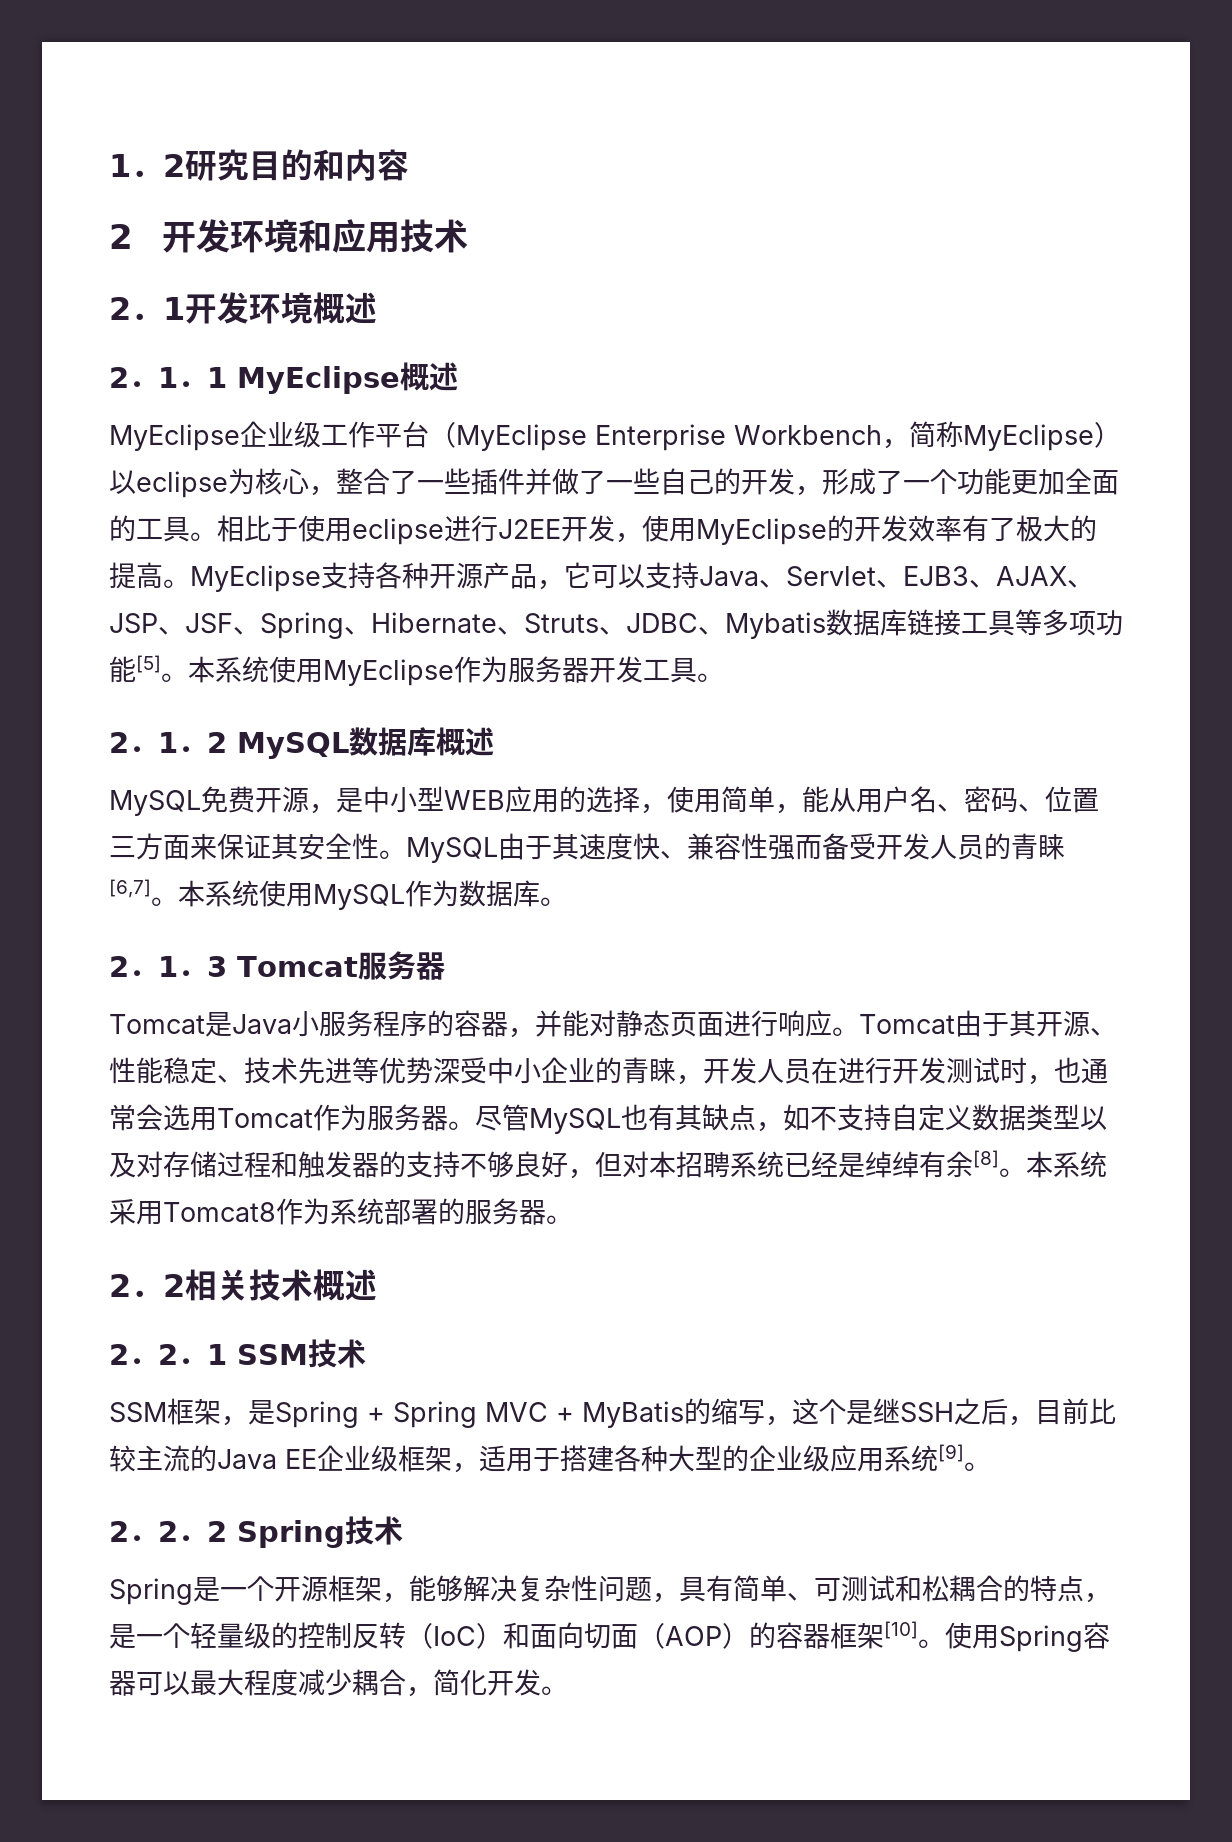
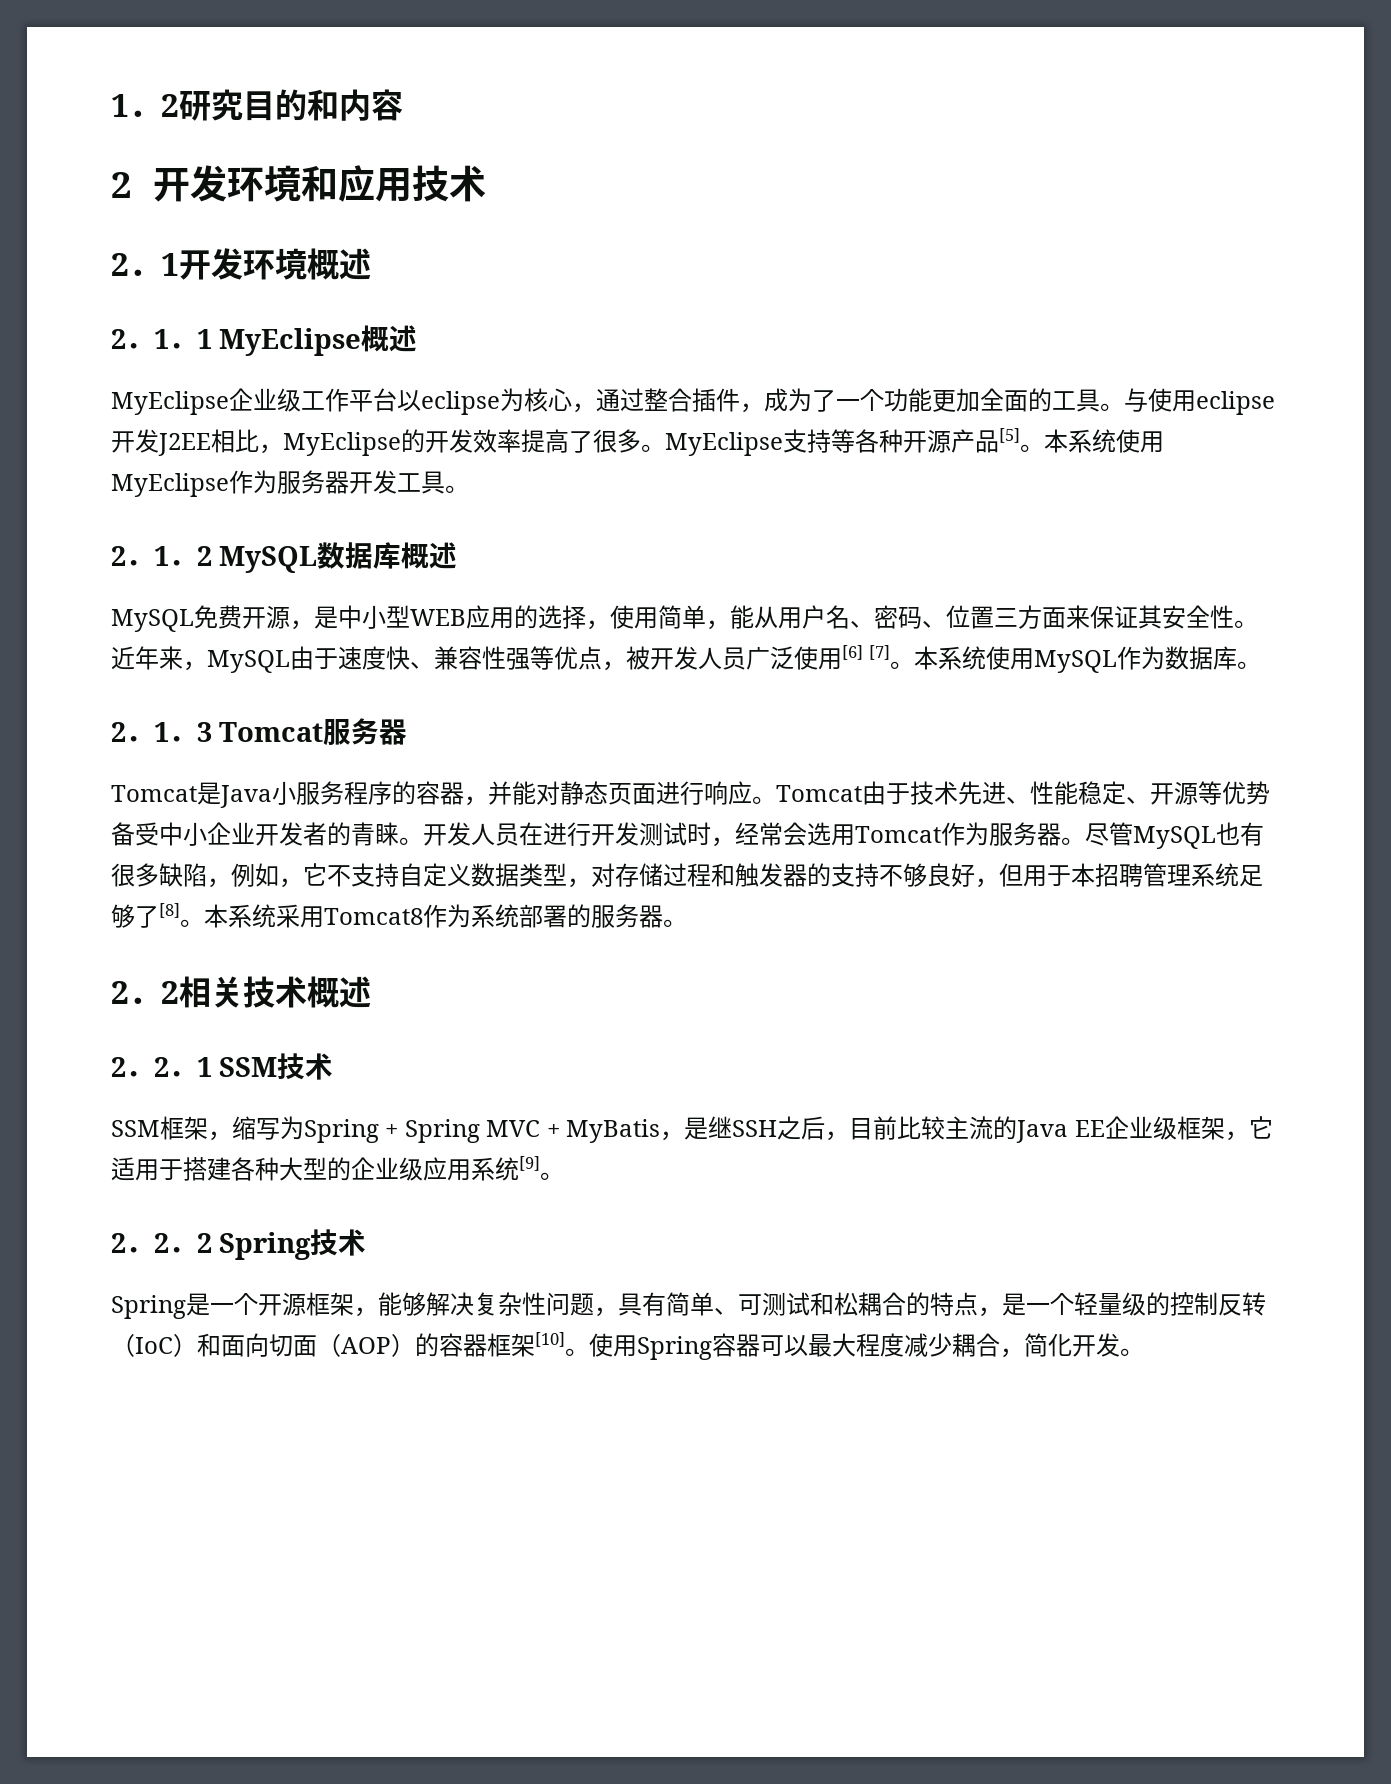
[429,421,1121,451] [109,468,876,498] （MyEclipse Enterprise Workbench，简称MyEclipse）以eclipse为核心，整合了一些插件并做了一些自己的开发，形成 -> [397,388,812,415] 以eclipse为核心，通过整合插件，成为
[217,515,298,542] 相比于 -> [1124,388,1148,412] 与
[444,515,1097,545] [109,562,163,589] 进行J2EE开发，使用MyEclipse的开发效率有了极大的提高 -> [111,429,641,456] 开发J2EE相比，MyEclipse的开发效率提高了很多
(375, 575) none -> [831,429,855,453] 等
[537,562,1094,590] [109,609,1123,639] [109,656,136,683] ，它可以支持Java、Servlet、EJB3、AJAX、JSP、JSF、Spring、Hibernate、Struts、JDBC、Mybatis数据库链接工具等多项功能 -> (999, 441) none
(406, 854) none -> [111,646,207,671] 近年来，
[552,833,579,860] 其 -> (338, 658) none
[795,833,1065,860] [109,879,151,898] 而备受开发人员的青睐[6,7] -> [530,645,891,671] 等优点，被开发人员广泛使用[6] [7]
[1009,1010,1090,1037] 其开源 -> [910,781,1006,805] 技术先进
[244,1057,703,1085] 技术先进等优势深受中小企业的青睐， -> [1150,781,1270,805] [111,822,423,846] 开源等优势备受中小企业开发者的青睐。
[1054,1057,1108,1084] 也通 -> [735,822,759,845] 经
[675,1104,810,1132] 其缺点，如 -> [111,863,327,888] 很多缺陷，例如，它
[1080,1106,1107,1130] [109,1152,136,1178] 以及 -> [567,878,591,888] ，
[622,1151,973,1178] 对本招聘系统已经是绰绰有余 -> [1023,863,1263,887] [111,904,159,928] 用于本招聘管理系统足够了
[248,1400,275,1425] 是 -> [232,1116,304,1140] 缩写为
[684,1398,846,1426] 的缩写，这个 -> [660,1131,685,1141] ，
(479, 1468) none -> [1248,1116,1273,1139] 它

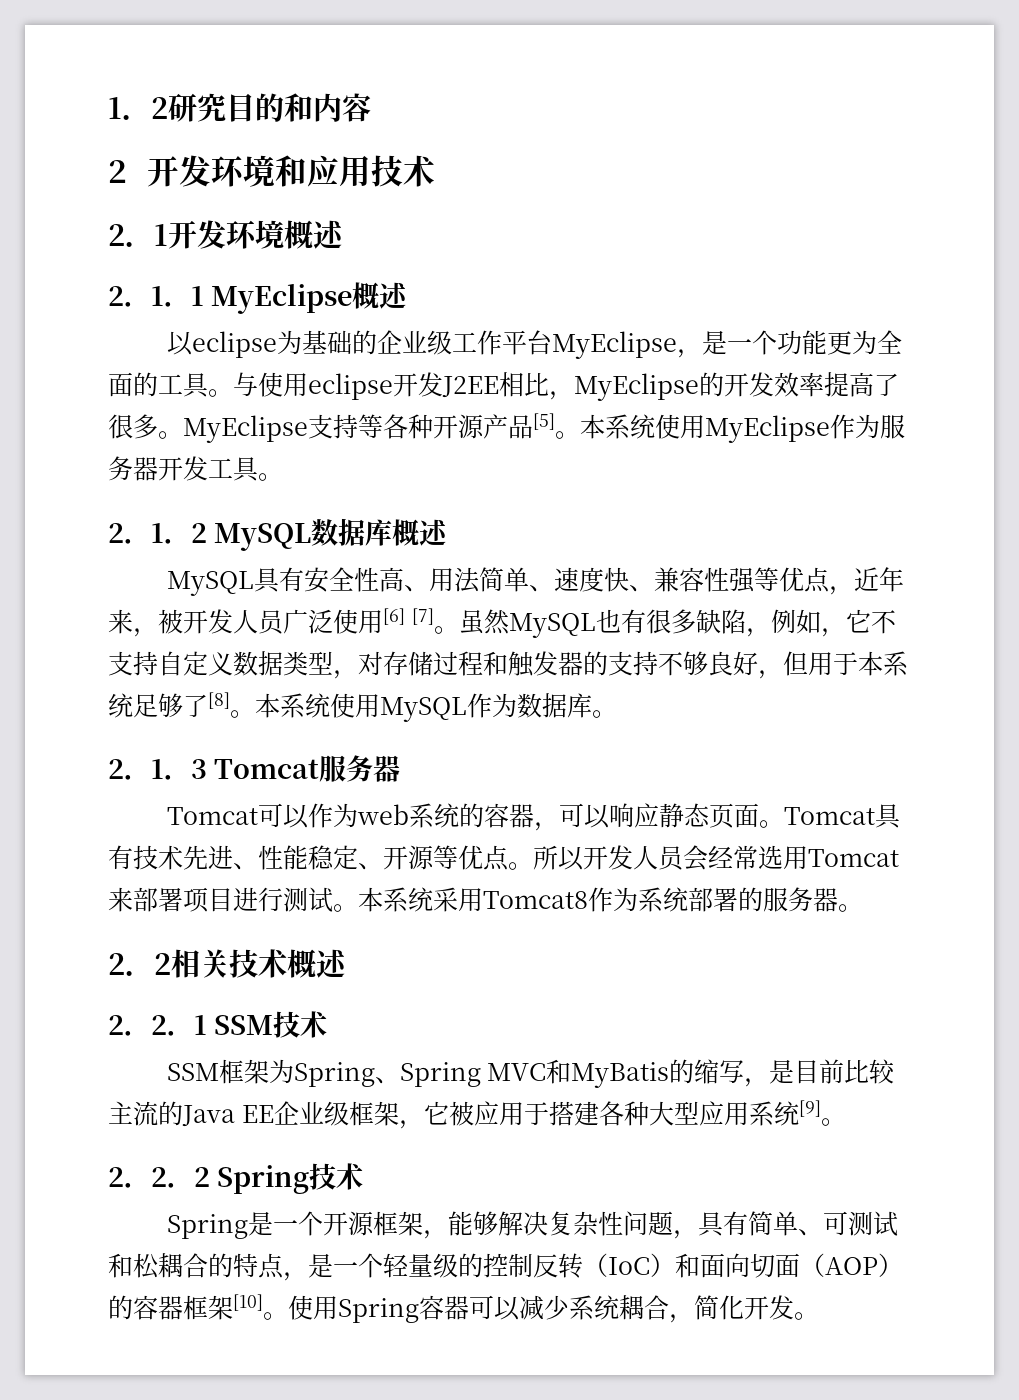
[111,388,836,415] MyEclipse企业级工作平台以eclipse为核心，通过整合插件，成为了 -> [166,330,727,359] 以eclipse为基础的企业级工作平台MyEclipse，是
[956,388,980,412] 加 -> [851,330,877,355] 为
[194,605,1258,630] [111,646,338,673] 免费开源，是中小型WEB应用的选择，使用简单，能从用户名、密码、位置三方面来保证其安全性。近年来，MySQL由于 -> [253,567,554,593] 具有安全性高、用法简单、
(626, 666) none -> [853,567,904,592] [108,609,158,637] 近年来，
[914,646,1262,673] [111,718,408,746] [111,781,1270,808] [111,822,1133,847] 本系统使用MySQL作为数据库。 // 2．1．3 Tomcat服务器 // Tomcat是Java小服务程序的容器，并能对静态页面进行响应。Tomcat由于技术先进、性能稳定、开源等优势备受中小企业开发者的青睐。开发人员在进行开发测试时，经常会选用Tomcat作为服务器。尽管 -> [458,609,510,635] 虽然
[1095,863,1191,887] 招聘管理 -> (883, 663) none
(276, 916) none -> [330,693,617,722] [108,755,401,782] [166,803,901,831] [108,845,899,871] [108,887,433,913] 使用MySQL作为数据库。 // 2．1．3 Tomcat服务器 // Tomcat可以作为web系统的容器，可以响应静态页面。Tomcat具有技术先进、性能稳定、开源等优点。所以开发人员会经常选用Tomcat来部署项目进行测试。本系统
[208,1116,850,1143] ，缩写为Spring + Spring MVC + MyBatis，是继SSH之后， -> [268,1059,795,1088] 为Spring、Spring MVC和MyBatis的缩写，是
[111,1157,135,1181] 适 -> [448,1101,499,1126] 被应
[327,1157,423,1181] 的企业级 -> (699, 1113) none
[808,1333,952,1357] 最大程度减少 -> [519,1295,619,1320] 减少系统

